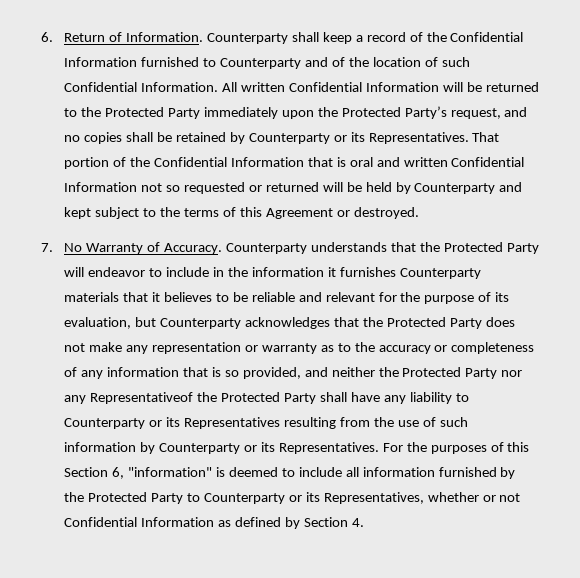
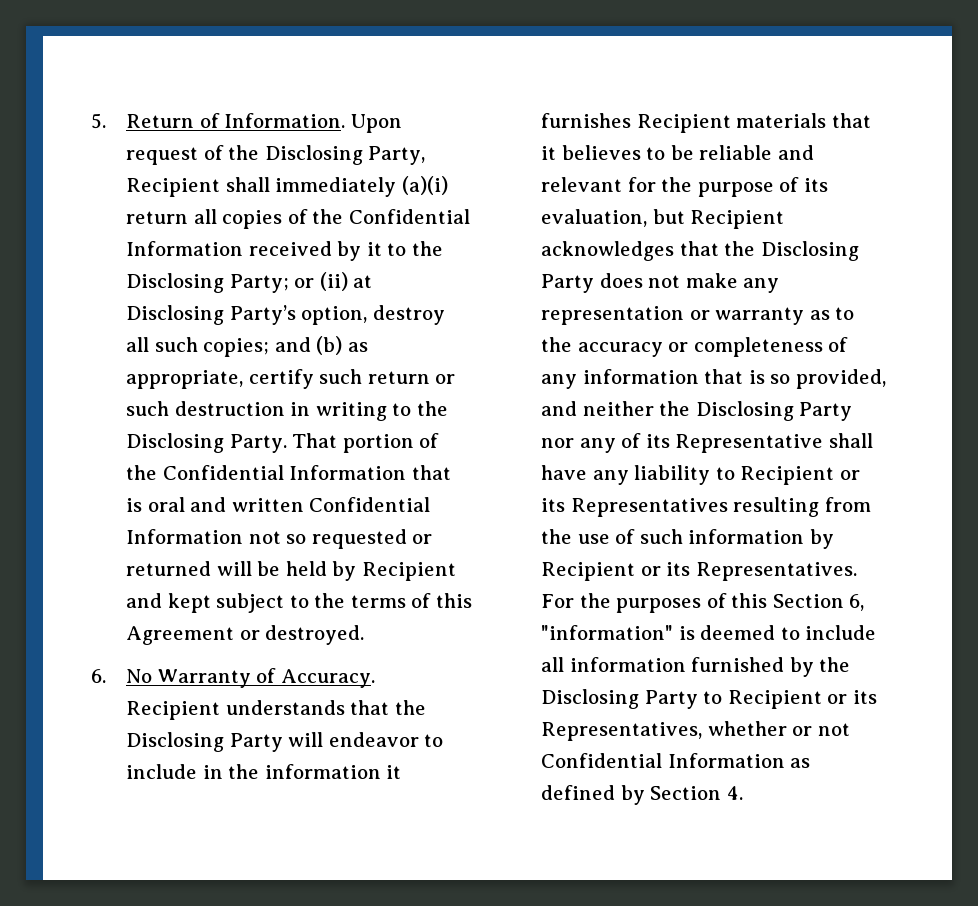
[41,32,53,42] 6. -> [91,113,106,129] 5.
[207,32,524,44] [64,57,470,69] [64,82,539,92] [64,106,528,119] [64,132,469,144] Counterparty shall keep a record of the Confidential Information furnished to Counterparty and of the location of such Confidential Information. All written Confidential Information will be returned to the Protected Party immediately upon the Protected Party’s request, and no copies shall be retained by Counterparty or its Representatives. -> [350,114,402,133] [126,145,426,165] [126,176,448,197] [126,209,470,229] [126,241,443,261] [126,272,373,293] [126,305,445,325] [126,336,368,357] [126,369,456,389] [126,401,448,421] [126,433,287,453] Upon request of the Disclosing Party, Recipient shall immediately (a)(i) return all copies of the Confidential Information received by it to the Disclosing Party; or (ii) at Disclosing Party’s option, destroy all such copies; and (b) as appropriate, certify such return or such destruction in writing to the Disclosing Party.
[414,183,496,194] Counterparty -> [361,562,456,581] Recipient
[41,243,53,252] 7. -> [91,669,106,683] 6.
[225,243,307,254] Counterparty -> [126,701,221,720] Recipient
[443,242,503,252] Protected -> [126,732,225,752] Disclosing
[399,268,481,279] Counterparty -> [636,114,731,133] Recipient
[160,318,242,329] Counterparty -> [690,210,785,229] Recipient
[386,317,446,327] Protected -> [760,241,859,261] Disclosing
[402,367,462,377] Protected -> [695,401,794,421] Disclosing
[90,392,316,404] Representativeof the Protected Party -> [621,433,824,453] of its Representative
[64,418,146,429] Counterparty -> [740,466,835,485] Recipient
[159,443,241,454] Counterparty -> [541,562,636,581] Recipient
[88,492,148,502] Protected -> [541,689,640,709] Disclosing
[203,493,285,504] Counterparty -> [727,690,822,709] Recipient

